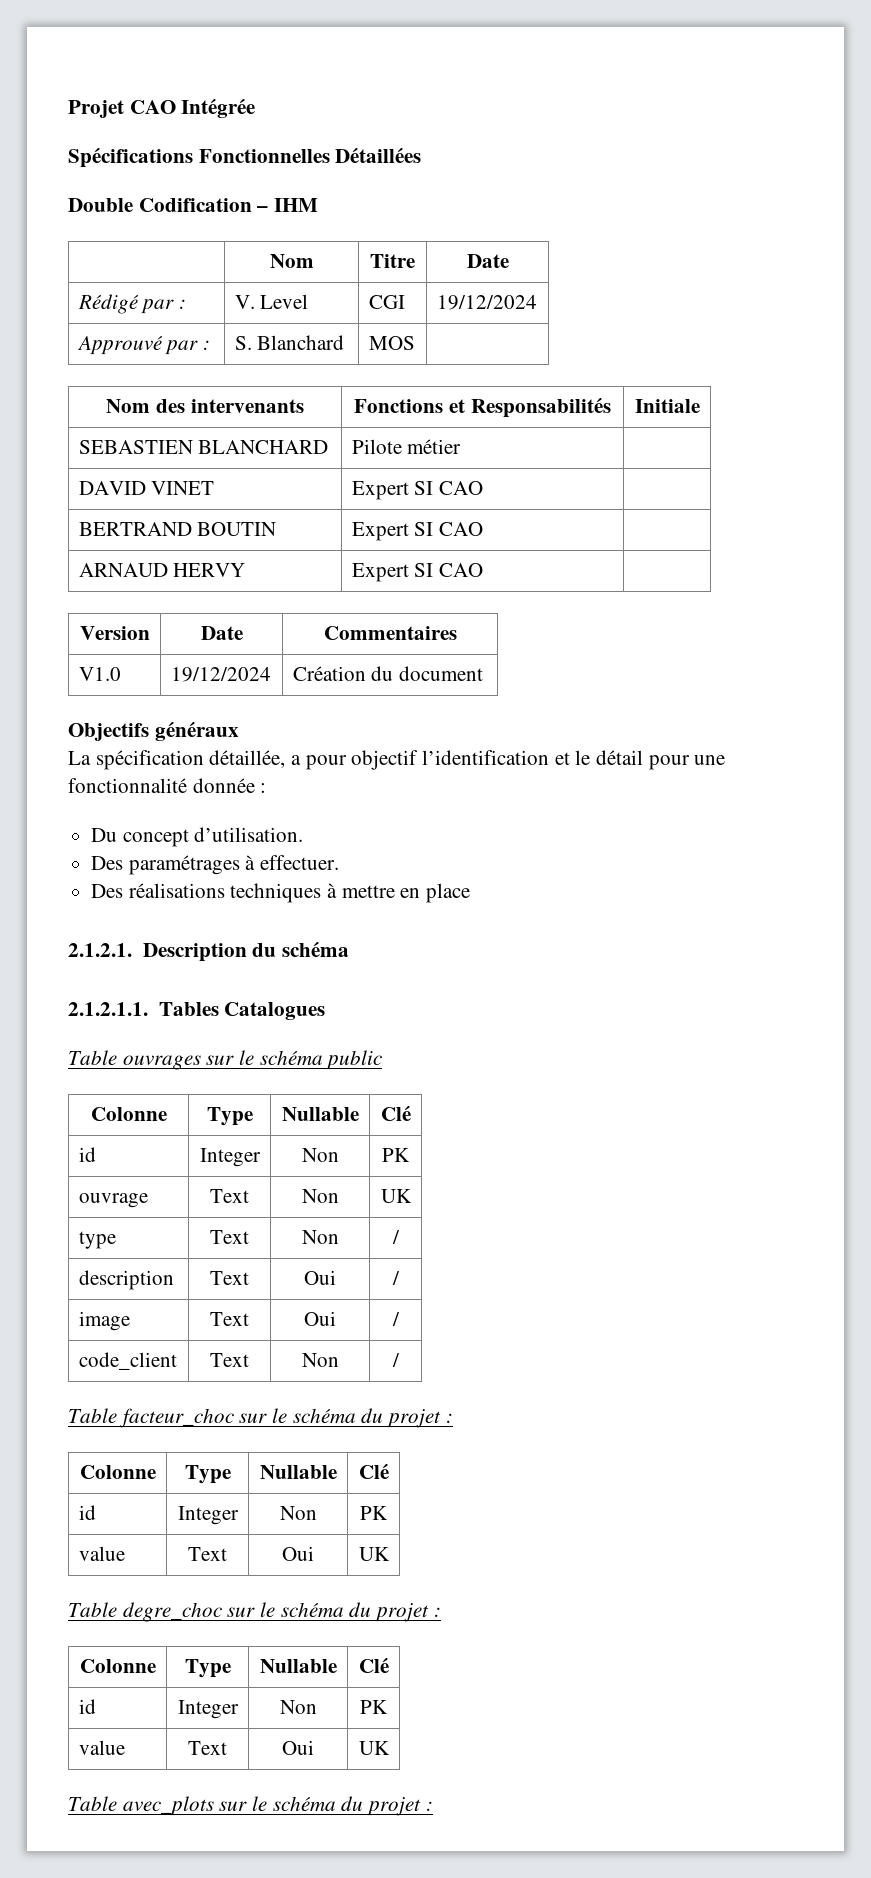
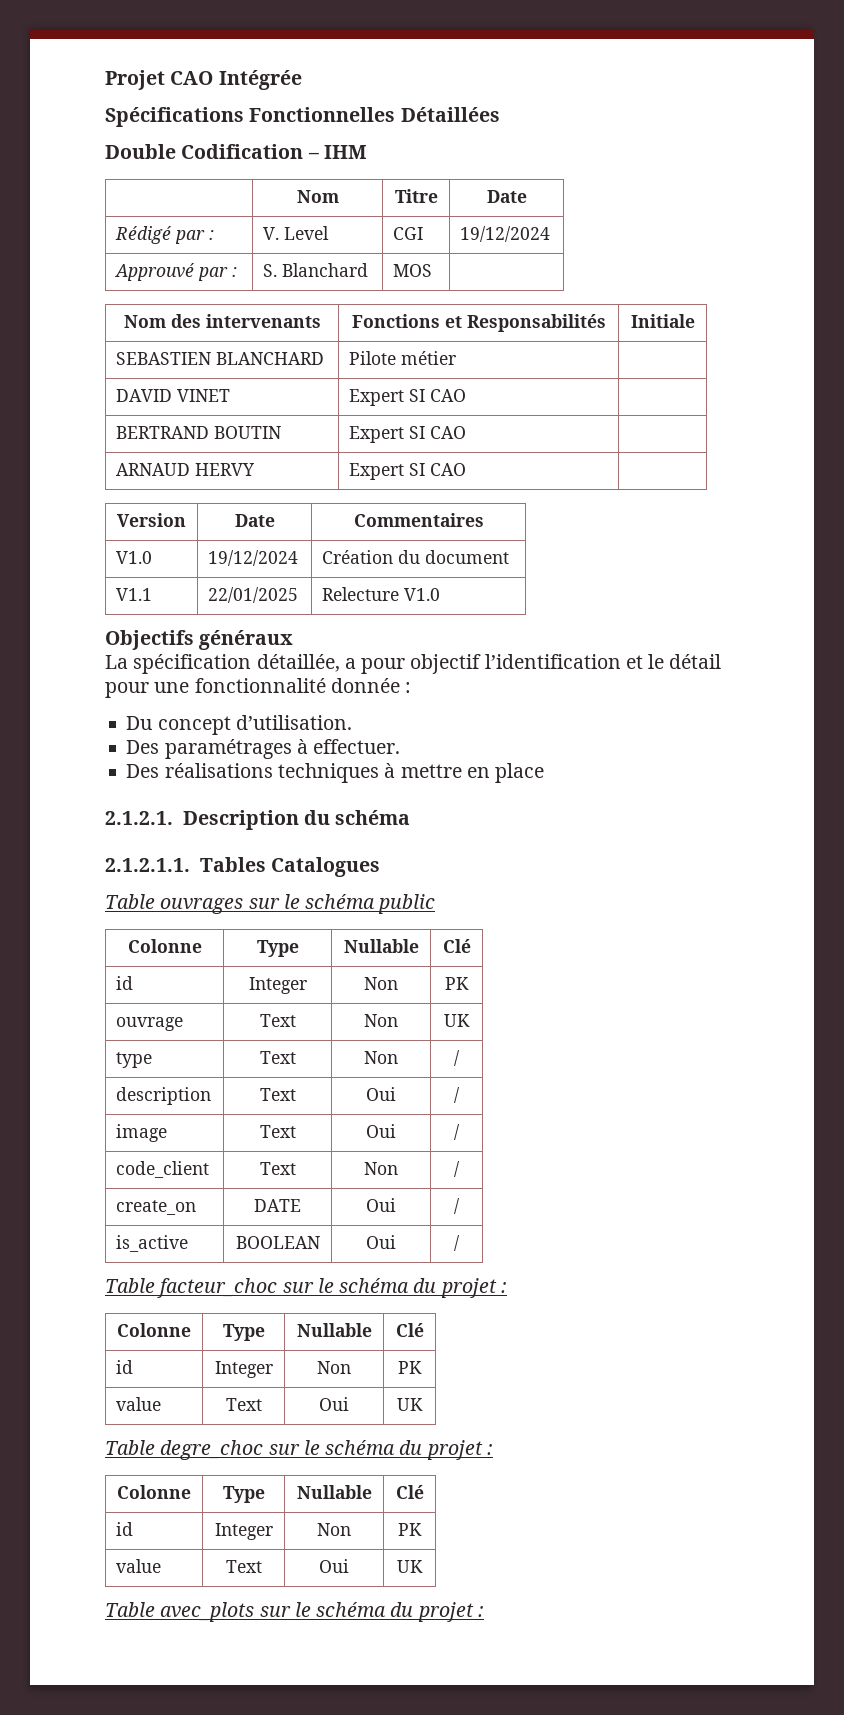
(483, 673) none -> [116,588,153,601] [208,587,299,603] [322,587,441,601] // V1.1 | 22/01/2025 | Relecture V1.0
(400, 1360) none -> [116,1200,197,1215] [254,1199,301,1212] [366,1198,396,1212] [454,1198,460,1214] [116,1235,189,1252] [235,1236,320,1249] [366,1235,396,1249] [454,1235,460,1251] // create_on | DATE | Oui | / // is_active | BOOLEAN | Oui | /

